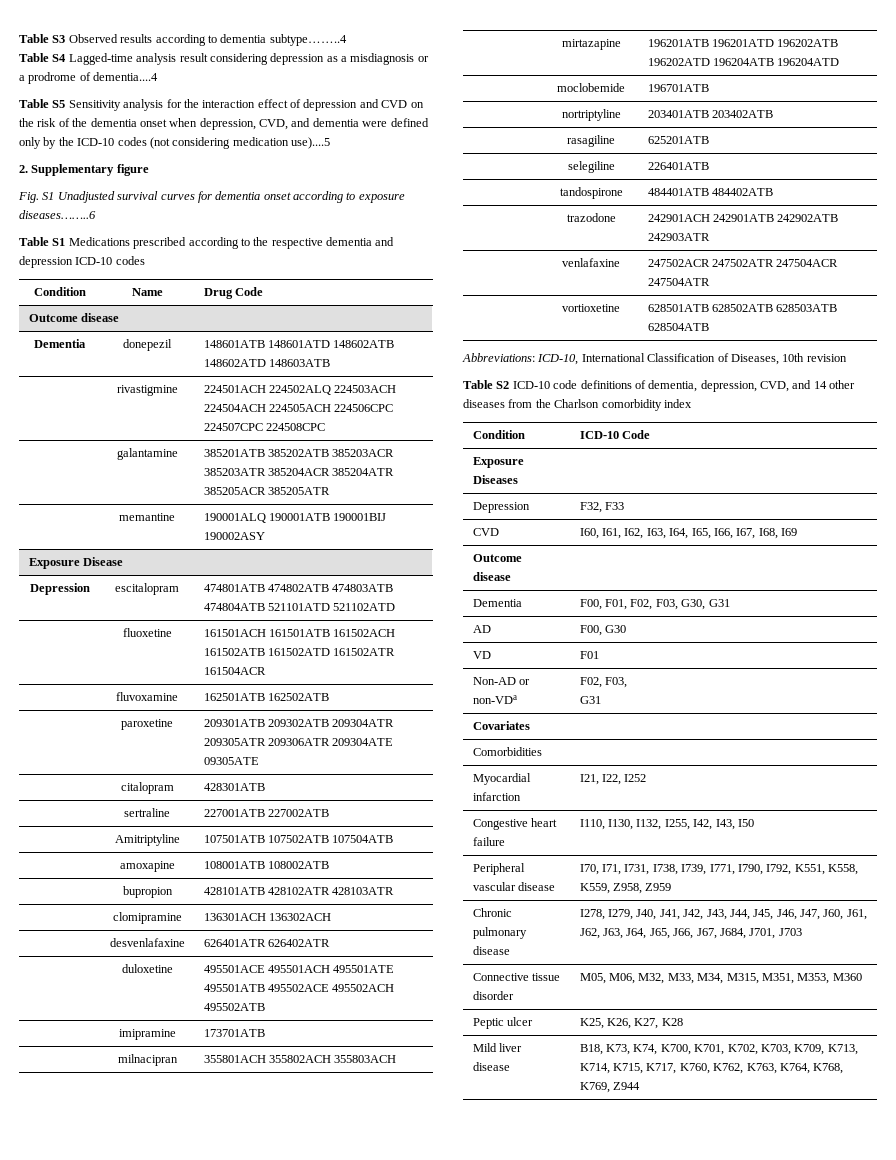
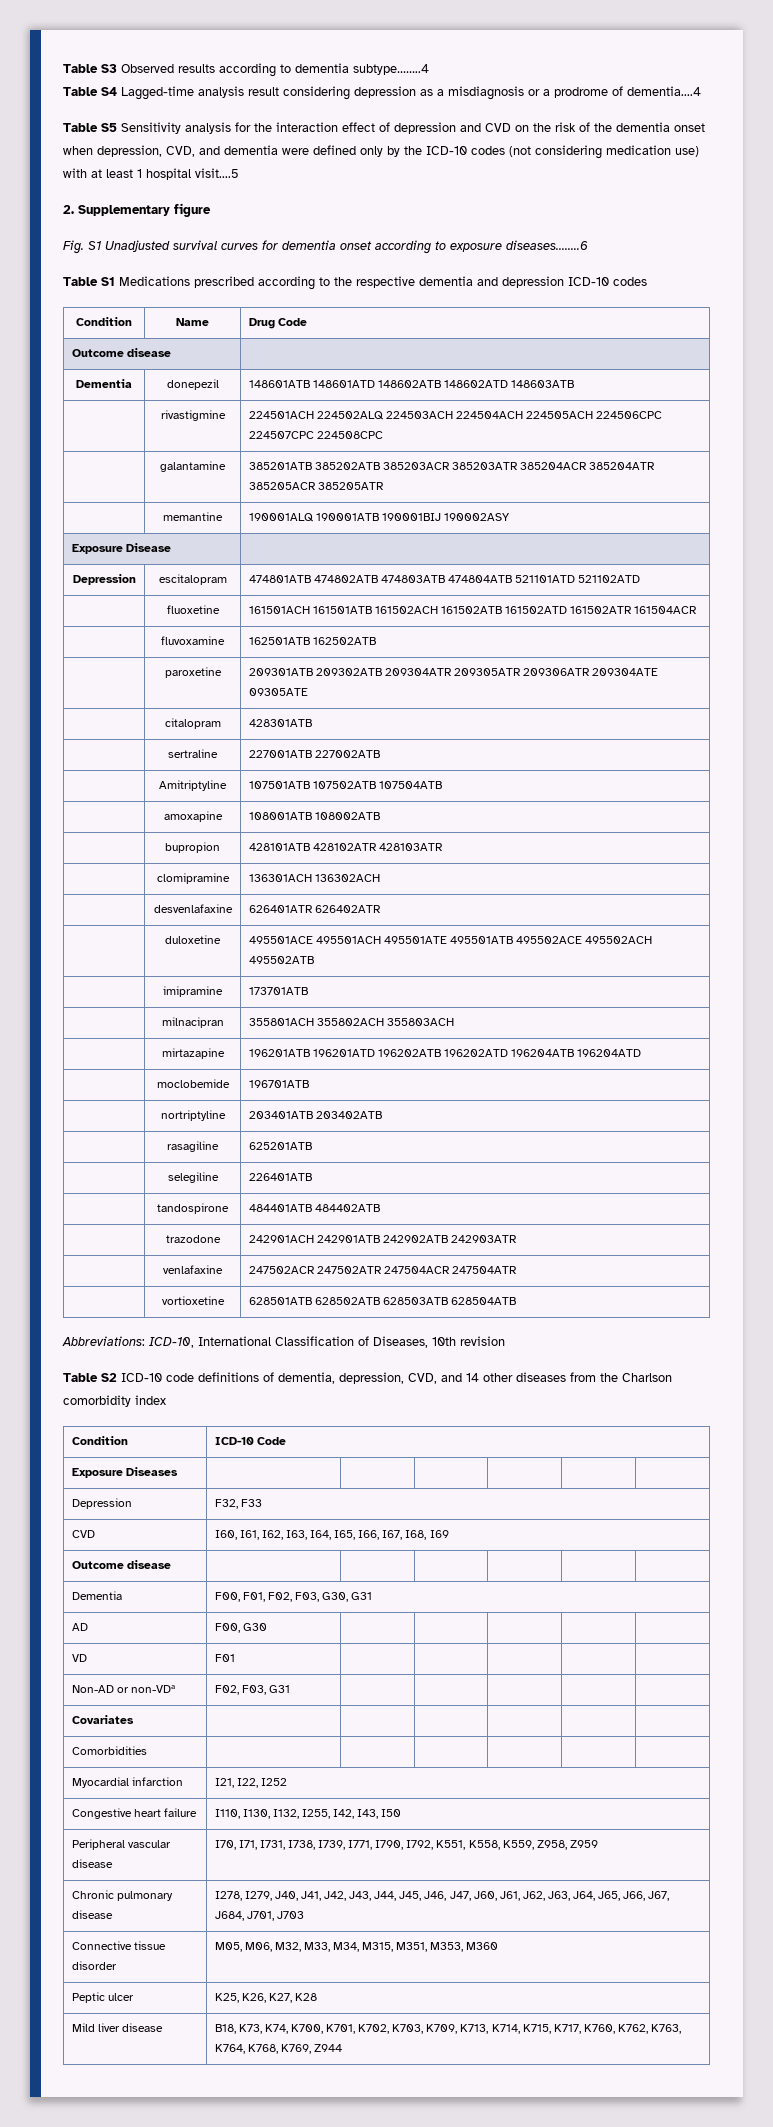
[291,137,330,149] use)....5 -> [675,146,699,157] [63,168,239,180] use) with at least 1 hospital visit....5

